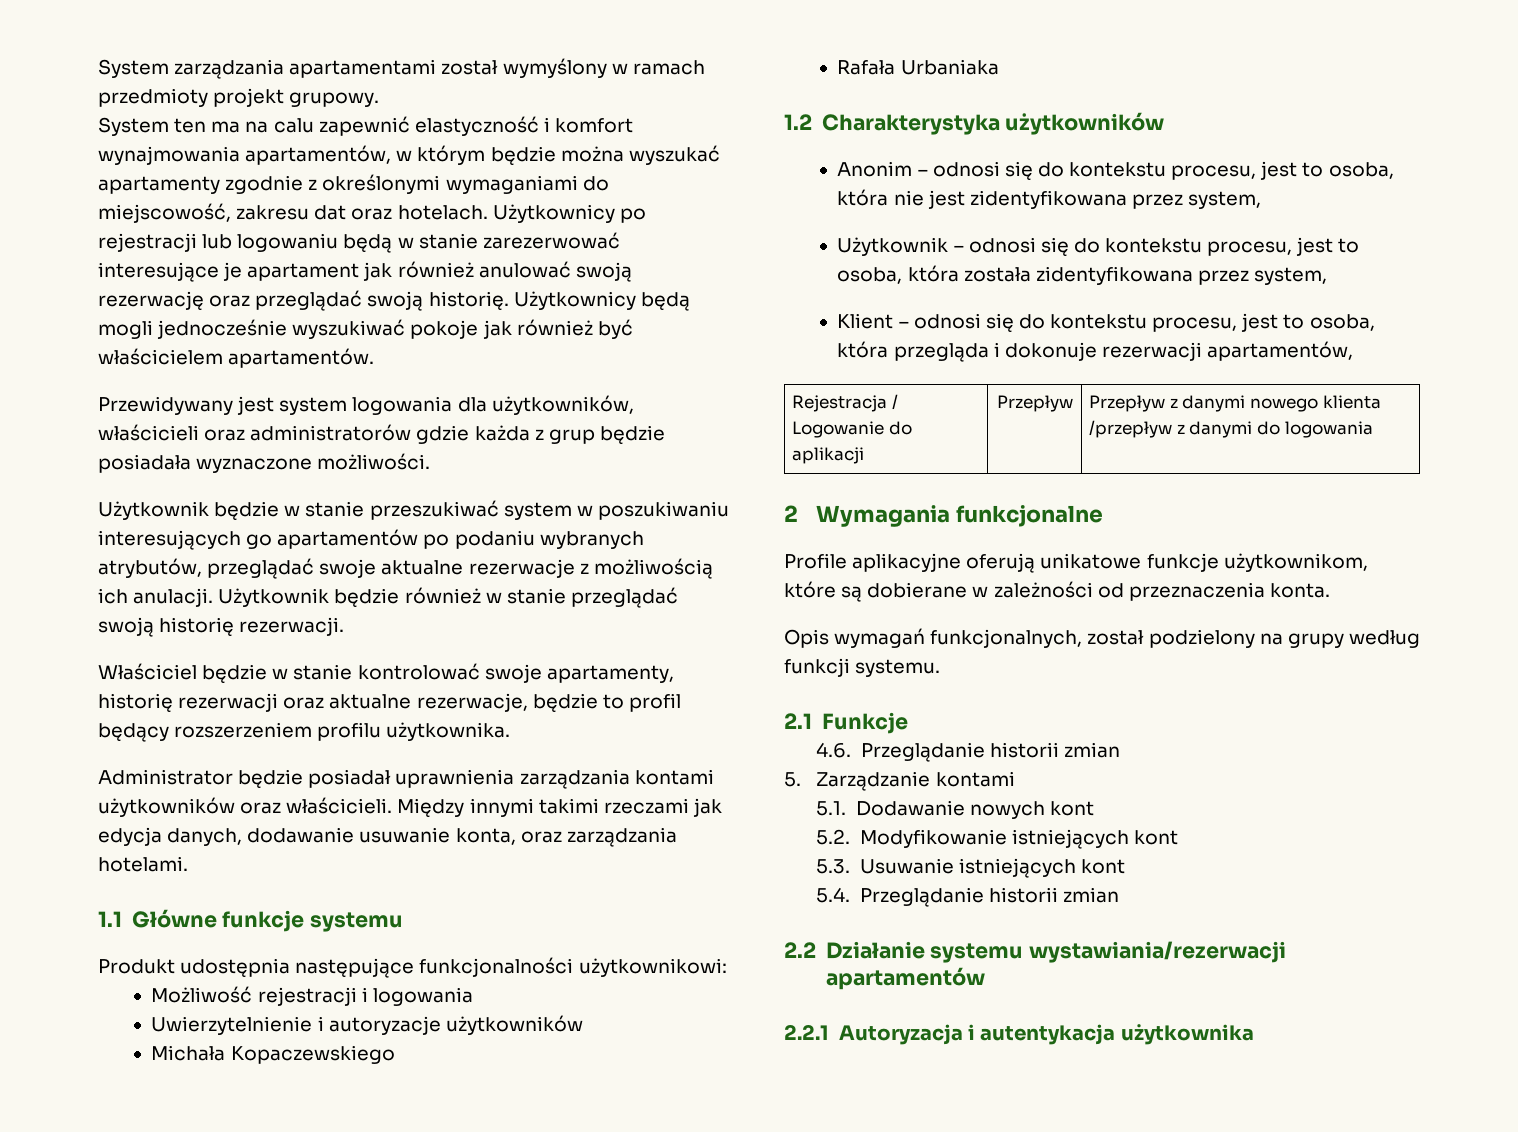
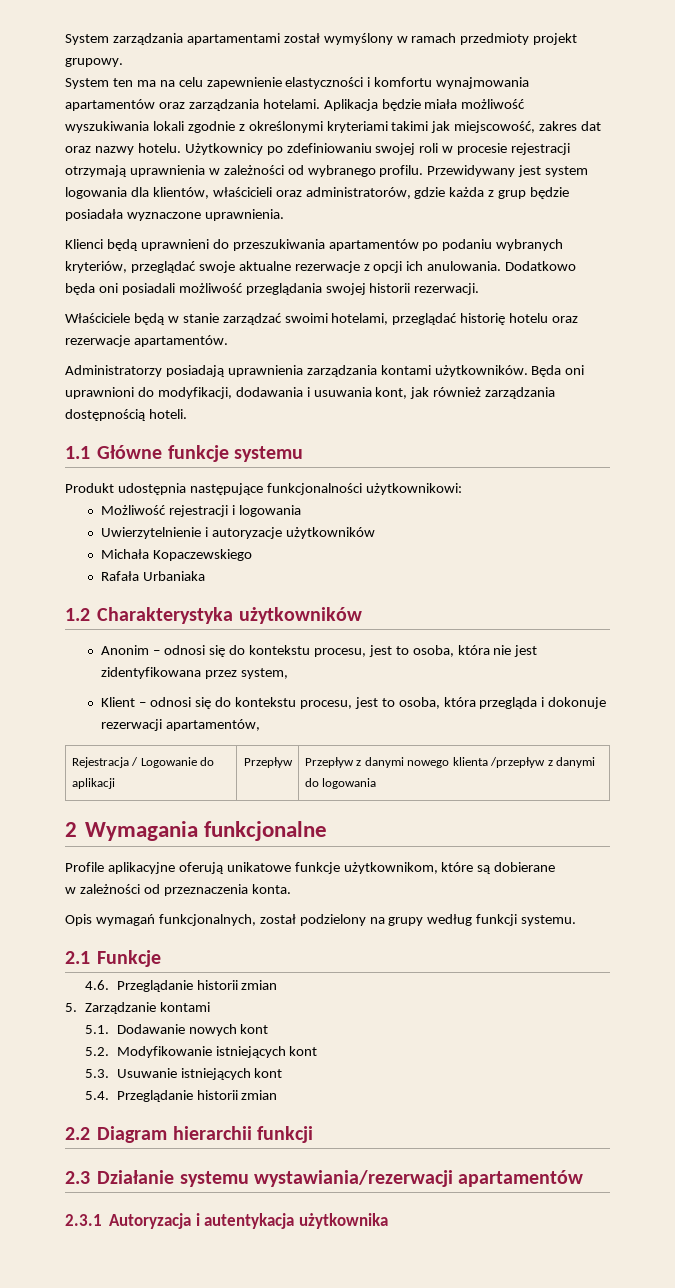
[273,116,634,136] [98,145,720,165] [98,174,609,194] [98,203,646,223] [98,232,620,253] [98,261,632,282] [98,290,690,311] [98,319,633,339] [98,348,375,368] calu zapewnić elastyczność i komfort wynajmowania apartamentów, w którym będzie można wyszukać apartamenty zgodnie z określonymi wymaganiami do miejscowość, zakresu dat oraz hotelach. Użytkownicy po rejestracji lub logowaniu będą w stanie zarezerwować interesujące je apartament jak również anulować swoją rezerwację oraz przeglądać swoją historię. Użytkownicy będą mogli jednocześnie wyszukiwać pokoje jak również być właścicielem apartamentów. // -> [178,77,530,89] [65,99,526,111] [65,121,602,133] [65,143,571,155] [65,165,424,177] celu zapewnienie elastyczności i komfortu wynajmowania apartamentów oraz zarządzania hotelami. Aplikacja będzie miała możliwość wyszukiwania lokali zgodnie z określonymi kryteriami takimi jak miejscowość, zakres dat oraz nazwy hotelu. Użytkownicy po zdefiniowaniu swojej roli w procesie rejestracji otrzymają uprawnienia w zależności od wybranego profilu.
[491,395,634,415] użytkowników, -> [152,187,209,199] klientów,
[250,424,412,441] administratorów -> [305,187,411,199] administratorów,
[317,453,431,470] [98,500,729,520] [98,530,273,550] możliwości. // Użytkownik będzie w stanie przeszukiwać system w poszukiwaniu interesujących go -> [204,209,284,221] [65,239,325,251] uprawnienia. // Klienci będą uprawnieni do przeszukiwania
[98,558,202,578] atrybutów, -> [65,261,127,273] kryteriów,
[593,558,713,579] [98,587,678,608] [98,617,345,637] [98,663,674,683] [98,693,681,712] [98,722,511,742] [98,769,714,789] [98,797,722,817] [98,827,677,847] [98,856,188,872] możliwością ich anulacji. Użytkownik będzie również w stanie przeglądać swoją historię rezerwacji. // Właściciel będzie w stanie kontrolować swoje apartamenty, historię rezerwacji oraz aktualne rezerwacje, będzie to profil będący rozszerzeniem profilu użytkownika. // Administrator będzie posiadał uprawnienia zarządzania kontami użytkowników oraz właścicieli. Między innymi takimi rzeczami jak edycja danych, dodawanie usuwanie konta, oraz zarządzania hotelami. -> [373,261,577,273] [65,283,480,295] [65,313,579,325] [65,335,228,347] [65,365,585,377] [65,387,556,399] [65,409,187,421] opcji ich anulowania. Dodatkowo będa oni posiadali możliwość przeglądania swojej historii rezerwacji. // Właściciele będą w stanie zarządzać swoimi hotelami, przeglądać historię hotelu oraz rezerwacje apartamentów. // Administratorzy posiadają uprawnienia zarządzania kontami użytkowników. Będa oni uprawnioni do modyfikacji, dodawania i usuwania kont, jak również zarządzania dostępnością hoteli.
[837,237,1360,256] [837,265,1328,285] // Użytkownik – odnosi się do kontekstu procesu, jest to osoba, która została zidentyfikowana przez system, -> (289, 673) none
(968, 590) none -> (556, 867) //
(816, 950) none -> [97,1126,313,1143] [65,1171,90,1184] Diagram hierarchii funkcji // 2.3
[784,1024,829,1040] 2.2.1 -> [65,1214,102,1226] 2.3.1

